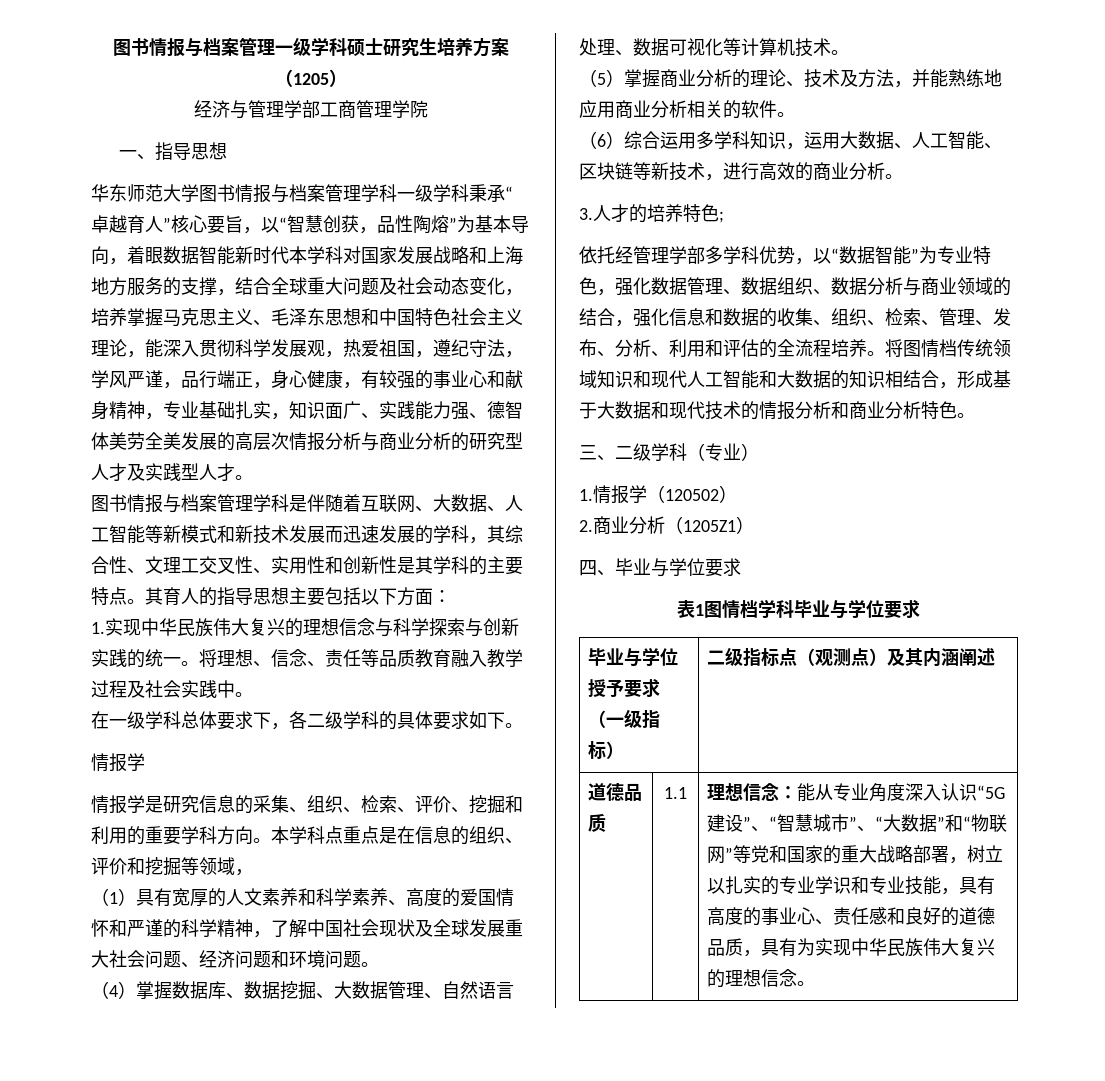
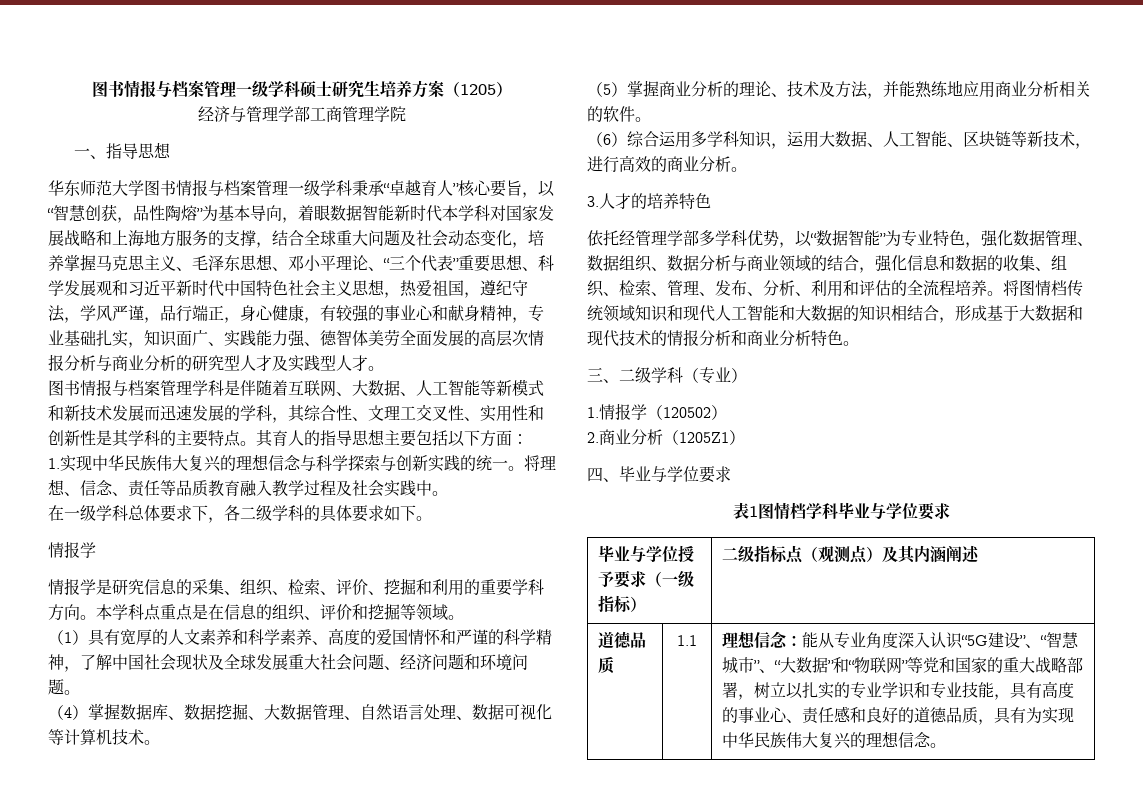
[361,184,397,202] 学科 -> (288, 187) none
[361,308,523,326] [91,339,325,358] 和中国特色社会主义理论，能深入贯彻科学发展观 -> [272,254,554,272] [48,279,385,297] 、邓小平理论、“三个代表”重要思想、科学发展观和习近平新时代中国特色社会主义思想
[163,432,181,450] 美 -> [416,330,432,346] 面
[235,869,253,876] ， -> [448,615,464,620] 。
[719,211,724,223] ; -> (711, 200) none

